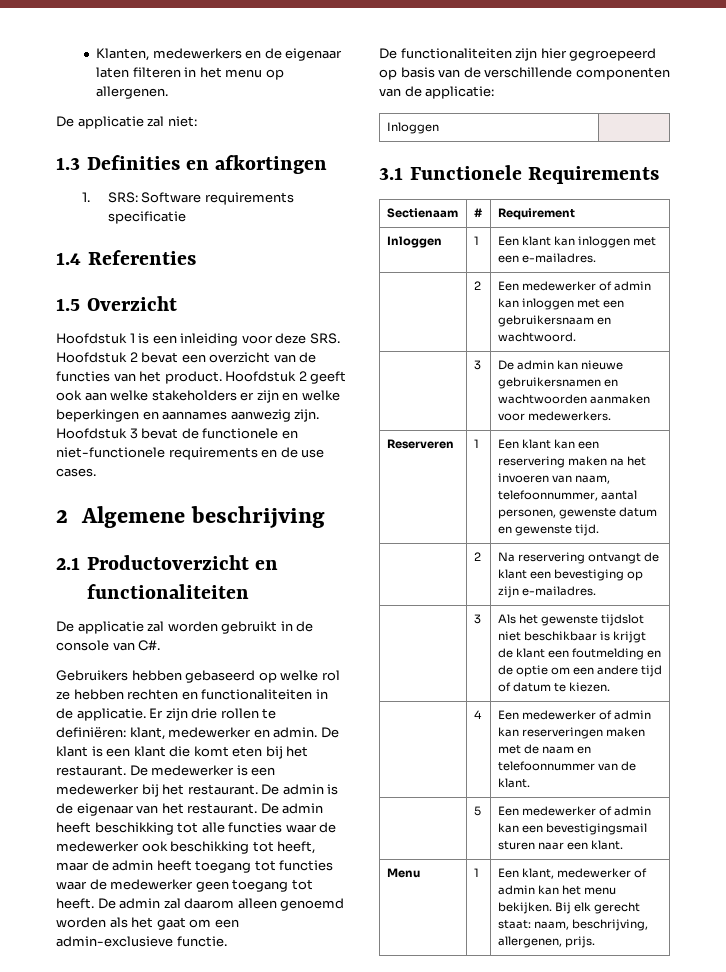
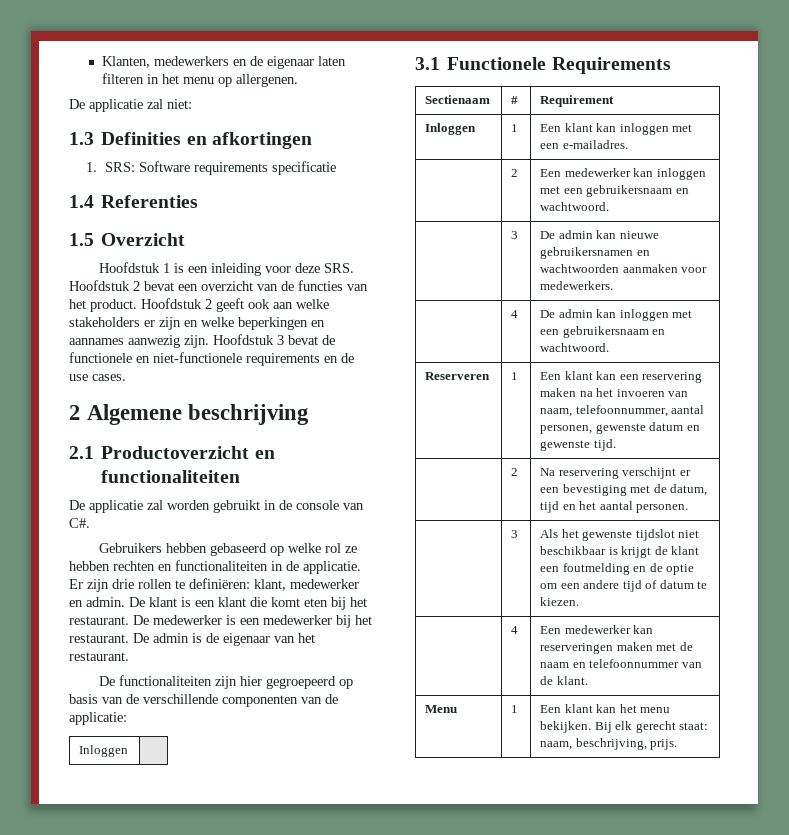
[260,803,324,814] [56,822,337,835] [56,841,316,854] [56,860,334,873] [56,879,313,892] [56,898,345,911] [56,917,239,930] [56,936,227,947] De admin heeft beschikking tot alle functies waar de medewerker ook beschikking tot heeft, maar de admin heeft toegang tot functies waar de medewerker geen toegang tot heeft. De admin zal daarom alleen genoemd worden als het gaat om een admin-exclusieve functie. -> (129, 656) none
[598,281,652,291] of admin -> (631, 172) none
(611, 416) none -> [511,310,519,318] [540,309,693,321] [540,326,666,338] [540,343,610,352] // | 4 | De admin kan inloggen met een gebruikersnaam en wachtwoord.
[587,552,660,564] [497,569,644,581] [497,586,596,598] ontvangt de klant een bevestiging op zijn e-mailadres. -> [622,467,691,479] [540,484,708,496] [540,501,689,513] verschijnt er een bevestiging met de datum, tijd en het aantal personen.
[598,710,652,720] of admin -> (631, 629) none
[473,806,481,816] [497,806,652,816] [497,823,647,835] [497,840,624,850] // | 5 | Een medewerker of admin kan een bevestigingsmail sturen naar een klant. -> (588, 680) none
[521,868,648,879] [497,885,535,895] klant, medewerker of admin -> [564,704,593,713] klant
[497,936,562,948] allergenen, -> (647, 744) none

